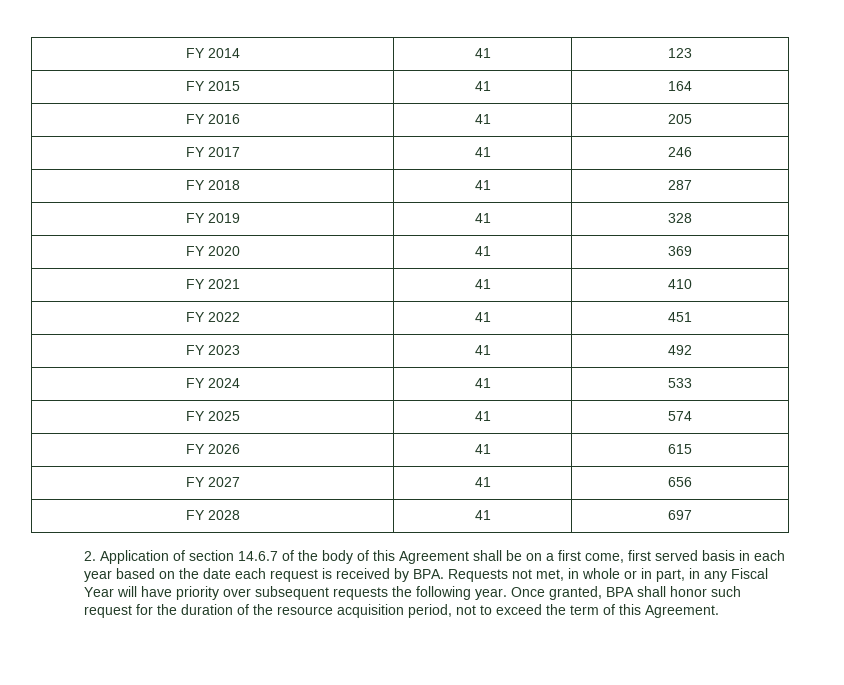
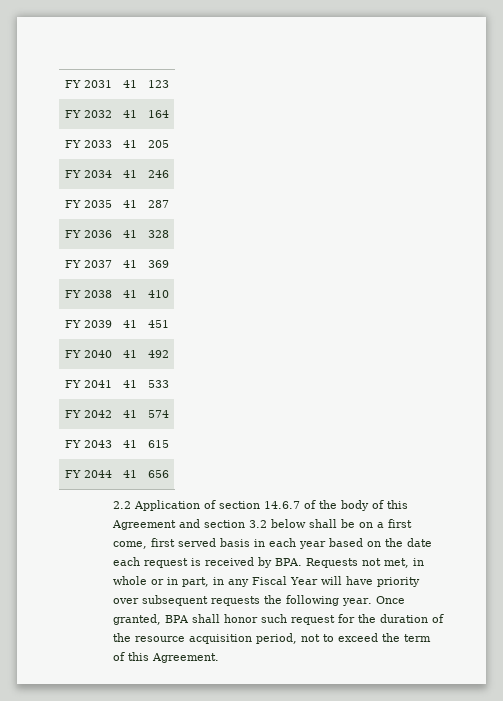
[185,48,240,58] FY 2014 -> [64,80,112,88] FY 2031
[207,81,240,91] 2015 -> [83,110,112,118] 2032
[207,114,240,124] 2016 -> [83,140,112,148] 2033
[207,147,240,157] 2017 -> [83,170,112,178] 2034
[207,180,240,190] 2018 -> [83,200,112,208] 2035
[207,213,240,223] 2019 -> [83,230,112,238] 2036
[207,246,240,256] 2020 -> [83,260,112,268] 2037
[207,279,240,289] 2021 -> [83,290,112,298] 2038
[207,312,240,322] 2022 -> [83,320,112,328] 2039
[207,345,240,355] 2023 -> [83,350,112,358] 2040
[207,378,240,388] 2024 -> [83,380,112,388] 2041
[207,411,240,421] 2025 -> [83,410,112,418] 2042
[207,444,240,454] 2026 -> [83,440,112,448] 2043
[207,477,240,487] 2027 -> [83,470,112,478] 2044
[185,510,240,520] [474,510,491,520] [668,510,692,520] [83,551,96,561] // FY 2028 | 41 | 697 // 2. -> [112,501,131,509] // 2.2
(469, 557) none -> [178,519,306,528] and section 3.2 below

